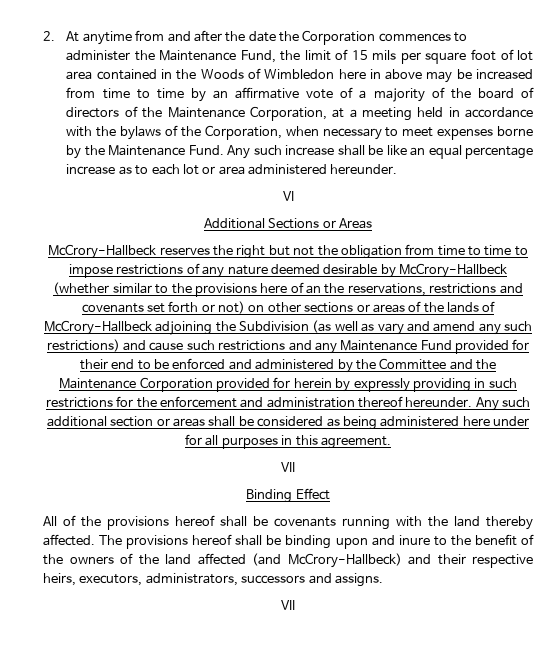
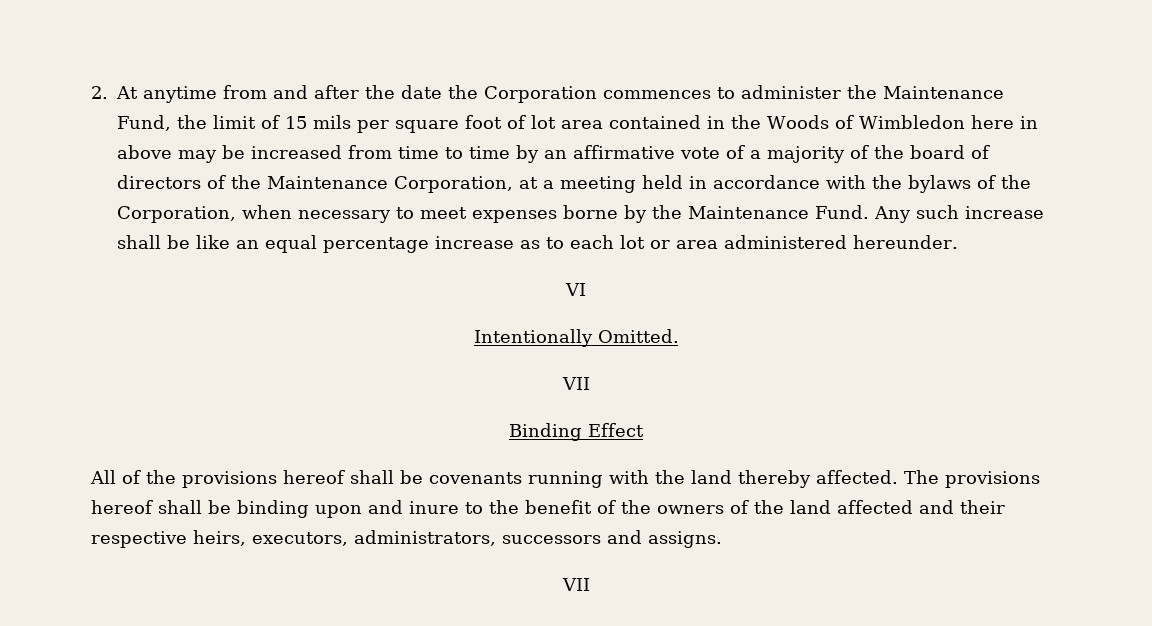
[203,218,373,229] [48,244,528,259] [69,263,507,278] [53,282,523,297] [81,301,496,314] [43,320,533,335] [46,339,530,354] [79,358,497,373] [59,377,517,392] [45,396,531,411] [46,416,530,430] [185,434,391,449] Additional Sections or Areas // McCrory-Hallbeck reserves the right but not the obligation from time to time to impose restrictions of any nature deemed desirable by McCrory-Hallbeck (whether similar to the provisions here of an the reservations, restrictions and covenants set forth or not) on other sections or areas of the lands of McCrory-Hallbeck adjoining the Subdivision (as well as vary and amend any such restrictions) and cause such restrictions and any Maintenance Fund provided for their end to be enforced and administered by the Committee and the Maintenance Corporation provided for herein by expressly providing in such restrictions for the enforcement and administration thereof hereunder. Any such additional section or areas shall be considered as being administered here under for all purposes in this agreement. -> [473,329,679,347] Intentionally Omitted.
[252,553,402,568] (and McCrory-Hallbeck) -> (913, 507) none

